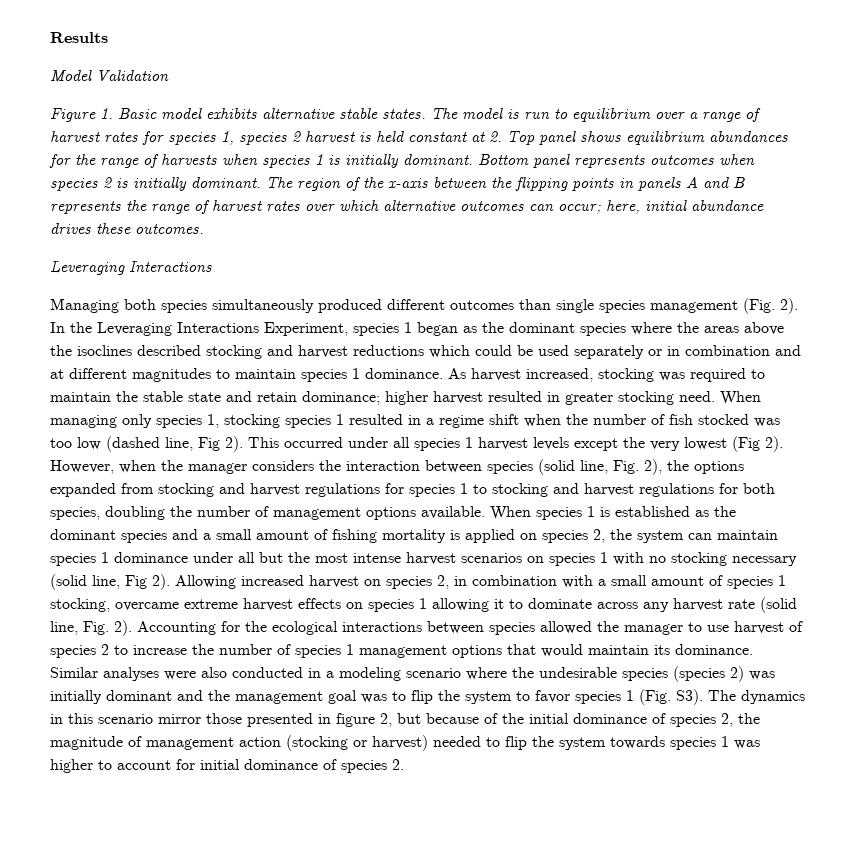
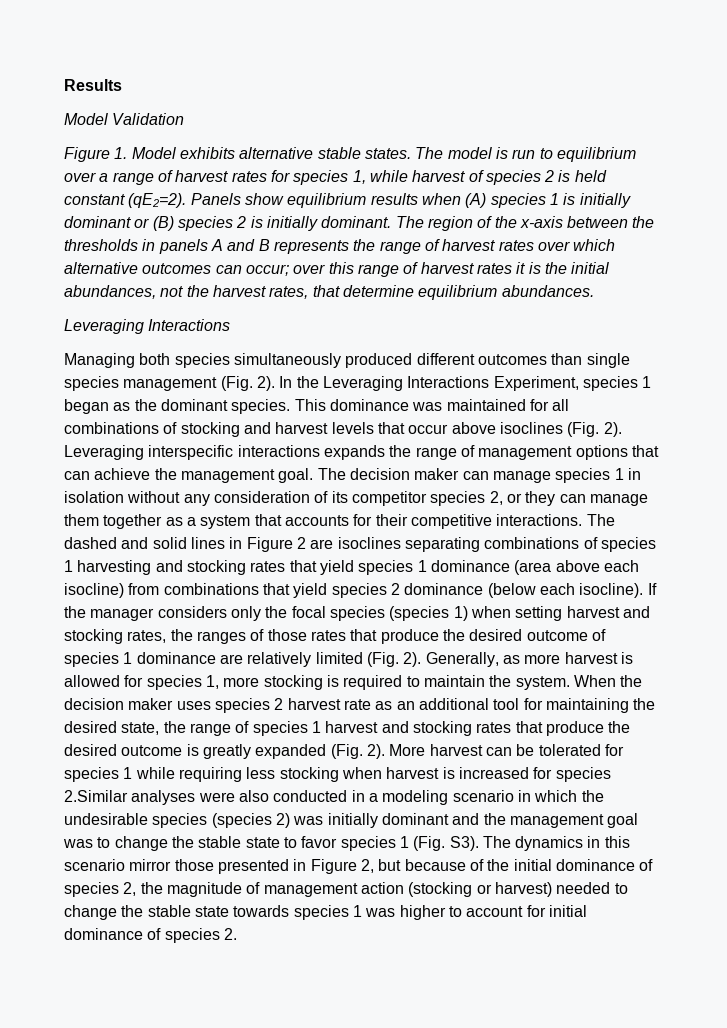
[118,108,202,119] Basic model -> [131,147,176,159] Model
[239,131,355,145] species 2 harvest -> [369,170,555,185] while harvest of species 2
[471,131,788,145] [49,154,755,168] at 2. Top panel shows equilibrium abundances for the range of harvests when species 1 is initially dominant. Bottom panel represents outcomes when -> [128,193,631,208] [64,216,174,231] (qE2=2). Panels show equilibrium results when (A) species 1 is initially dominant or (B)
[515,177,614,191] flipping points -> [64,239,138,251] thresholds
[606,200,764,214] [50,223,204,234] here, initial abundance drives these outcomes. -> [293,262,610,277] [64,285,594,300] over this range of harvest rates it is the initial abundances, not the harvest rates, that determine equilibrium abundances.
[580,322,784,336] [50,345,801,359] [50,368,765,382] [50,391,761,405] [50,414,780,428] [50,436,783,452] [50,459,744,475] [50,483,775,497] [50,506,736,520] [50,529,778,543] [50,552,797,566] [50,574,786,590] [50,597,797,613] [50,620,803,636] [50,644,753,658] [50,667,98,678] species where the areas above the isoclines described stocking and harvest reductions which could be used separately or in combination and at different magnitudes to maintain species 1 dominance. As harvest increased, stocking was required to maintain the stable state and retain dominance; higher harvest resulted in greater stocking need. When managing only species 1, stocking species 1 resulted in a regime shift when the number of fish stocked was too low (dashed line, Fig 2). This occurred under all species 1 harvest levels except the very lowest (Fig 2). However, when the manager considers the interaction between species (solid line, Fig. 2), the options expanded from stocking and harvest regulations for species 1 to stocking and harvest regulations for both species, doubling the number of management options available. When species 1 is established as the dominant species and a small amount of fishing mortality is applied on species 2, the system can maintain species 1 dominance under all but the most intense harvest scenarios on species 1 with no stocking necessary (solid line, Fig 2). Allowing increased harvest on species 2, in combination with a small amount of species 1 stocking, overcame extreme harvest effects on species 1 allowing it to dominate across any harvest rate (solid line, Fig. 2). Accounting for the ecological interactions between species allowed the manager to use harvest of species 2 to increase the number of species 1 management options that would maintain its dominance. Similar -> [231,399,570,414] [64,422,622,437] [64,445,659,460] [64,468,641,483] [64,491,648,506] [64,514,615,529] [64,537,656,552] [64,560,639,575] [64,583,657,598] [64,606,650,621] [64,629,606,644] [64,652,633,667] [64,675,643,690] [64,698,656,713] [64,721,631,736] [64,744,624,759] [64,767,611,782] [64,790,128,802] species. This dominance was maintained for all combinations of stocking and harvest levels that occur above isoclines (Fig. 2). Leveraging interspecific interactions expands the range of management options that can achieve the management goal. The decision maker can manage species 1 in isolation without any consideration of its competitor species 2, or they can manage them together as a system that accounts for their competitive interactions. The dashed and solid lines in Figure 2 are isoclines separating combinations of species 1 harvesting and stocking rates that yield species 1 dominance (area above each isocline) from combinations that yield species 2 dominance (below each isocline). If the manager considers only the focal species (species 1) when setting harvest and stocking rates, the ranges of those rates that produce the desired outcome of species 1 dominance are relatively limited (Fig. 2). Generally, as more harvest is allowed for species 1, more stocking is required to maintain the system. When the decision maker uses species 2 harvest rate as an additional tool for maintaining the desired state, the range of species 1 harvest and stocking rates that produce the desired outcome is greatly expanded (Fig. 2). More harvest can be tolerated for species 1 while requiring less stocking when harvest is increased for species 2.Similar
[466,667,507,680] where -> [517,790,578,802] in which
[411,690,512,704] flip the system -> [114,836,280,851] change the stable state
[336,713,375,727] figure -> [310,859,357,874] Figure
[505,736,606,750] flip the system -> [64,905,229,920] change the stable state

